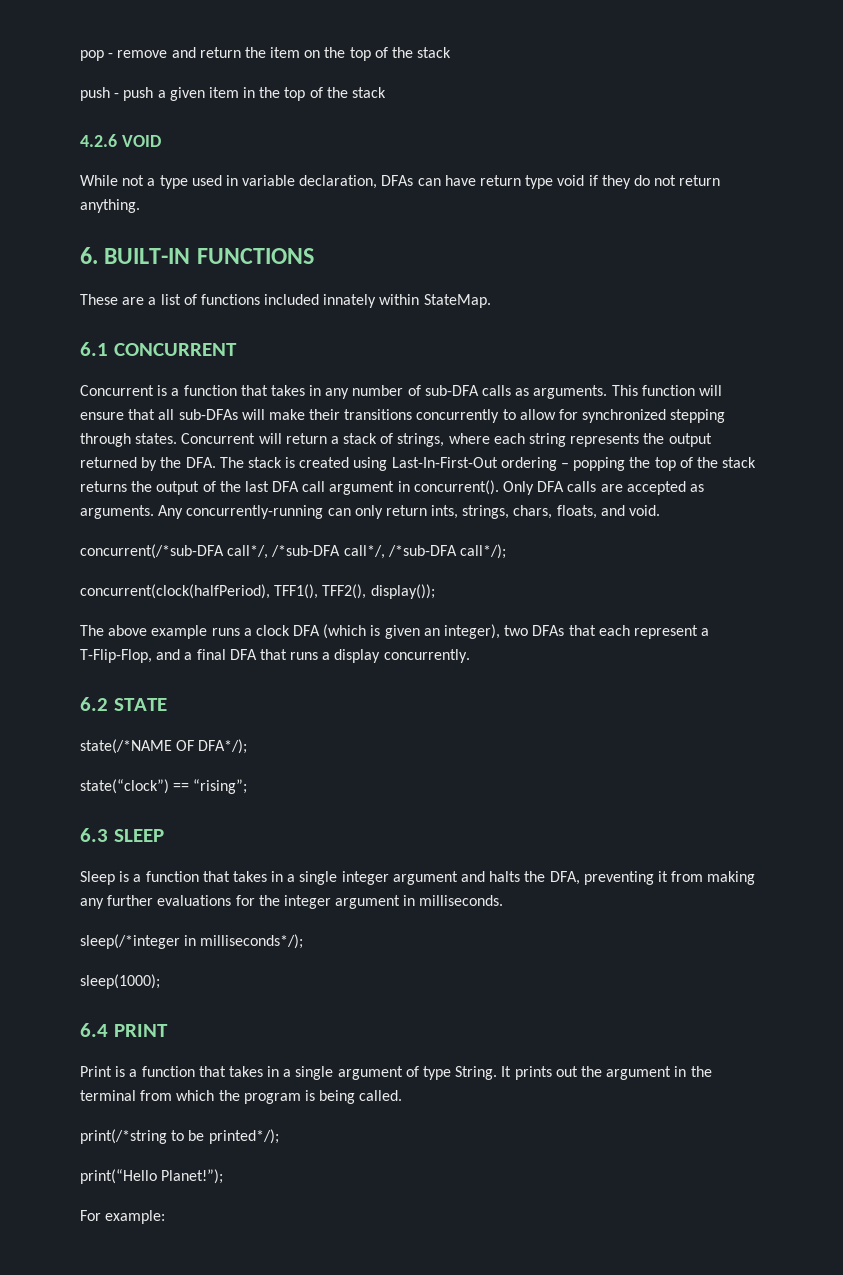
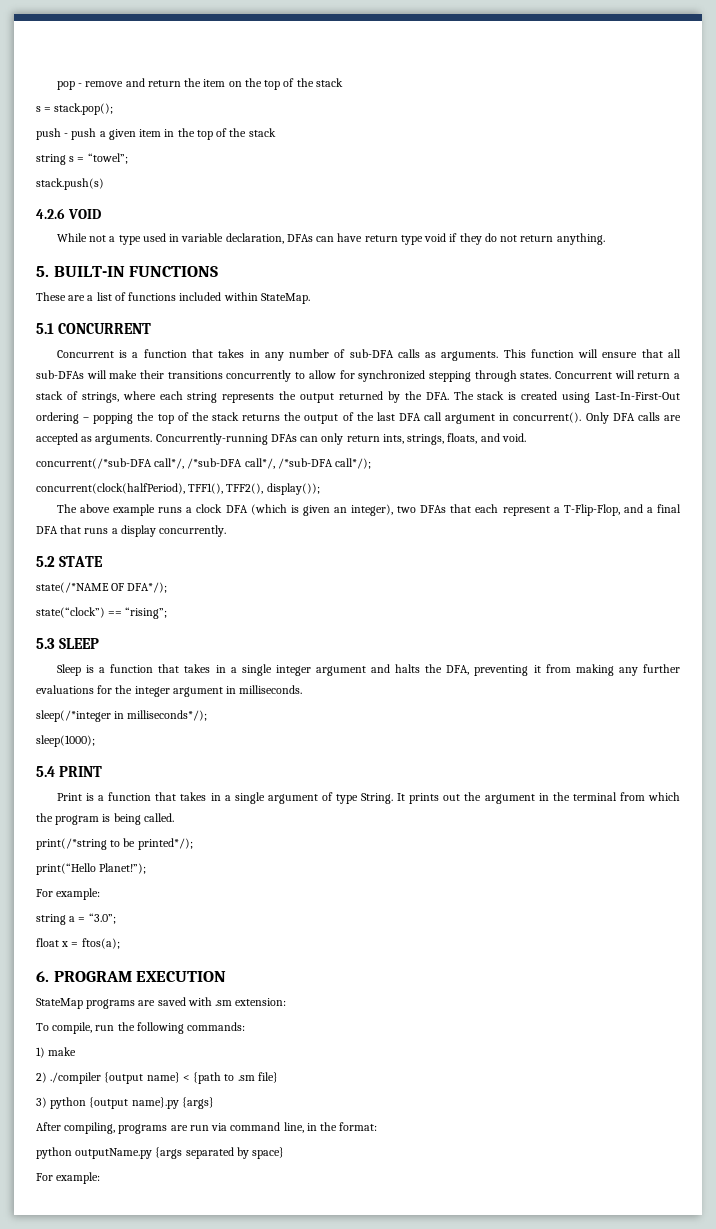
(452, 52) none -> [36,103,114,115] // s = stack.pop();
(387, 92) none -> [36,153,128,165] [36,178,104,190] // string s = “towel”; // stack.push(s)
[80,247,98,264] 6. -> [36,266,49,277] 5.
[323,294,377,308] innately -> (222, 296) none
[80,342,108,356] 6.1 -> [36,323,54,334] 5.1
[158,505,324,519] Any concurrently-running -> [155,433,297,445] Concurrently-running DFAs
[513,505,553,519] chars, -> (445, 439) none
[80,697,108,711] 6.2 -> [36,556,55,567] 5.2
[80,828,108,842] 6.3 -> [36,638,55,649] 5.3
[80,1023,108,1037] 6.4 -> [36,766,55,777] 5.4
(166, 1217) none -> [36,913,116,925] [36,938,120,949] [36,971,227,982] [36,997,287,1009] [36,1022,246,1034] [36,1047,77,1058] [36,1072,278,1084] [36,1097,214,1109] [36,1122,378,1134] [36,1147,285,1159] [36,1172,101,1184] // string a = “3.0”; // float x = ftos(a); // 6. PROGRAM EXECUTION // StateMap programs are saved with .sm extension: // To compile, run the following commands: // 1) make // 2) ./compiler {output name} < {path to .sm file} // 3) python {output name}.py {args} // After compiling, programs are run via command line, in the format: // python outputName.py {args separated by space} // For example:

